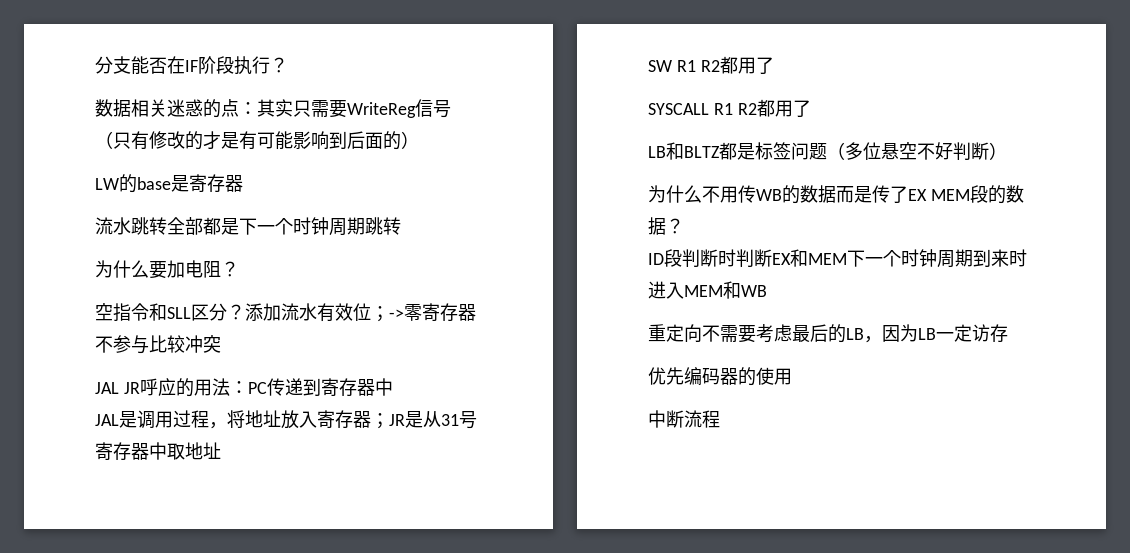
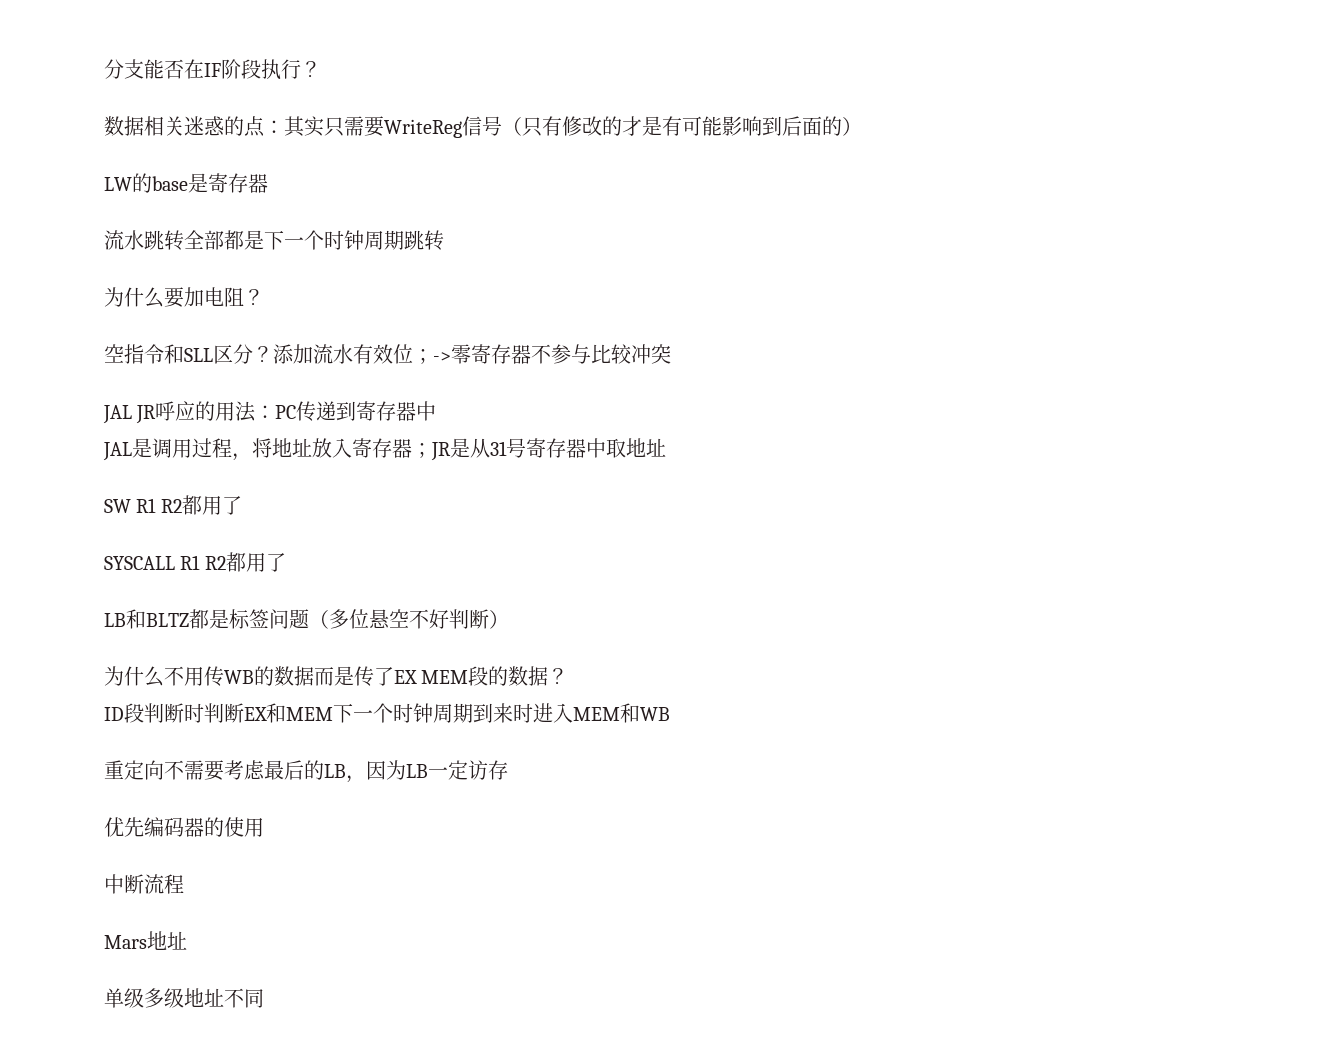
(720, 419) none -> [104,931,187,950] [104,988,264,1008] // Mars地址 // 单级多级地址不同

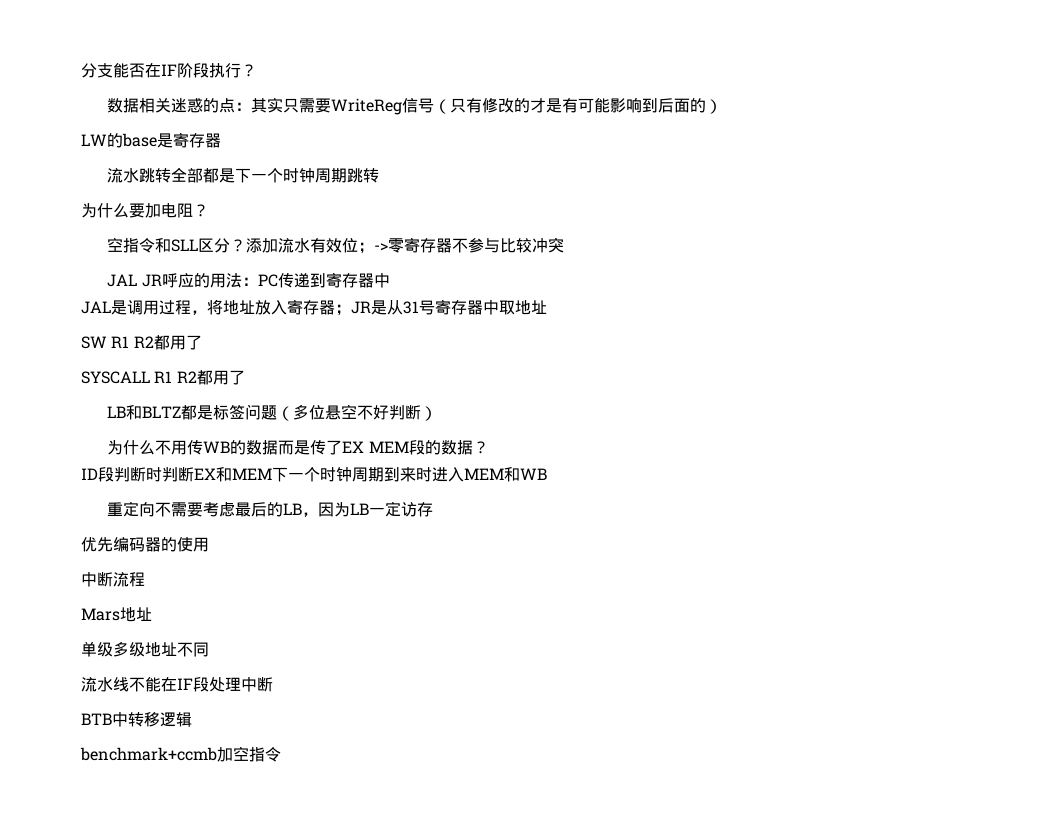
(264, 998) none -> [81,677,273,692] [81,712,192,727] [80,746,281,762] // 流水线不能在IF段处理中断 // BTB中转移逻辑 // benchmark+ccmb加空指令

